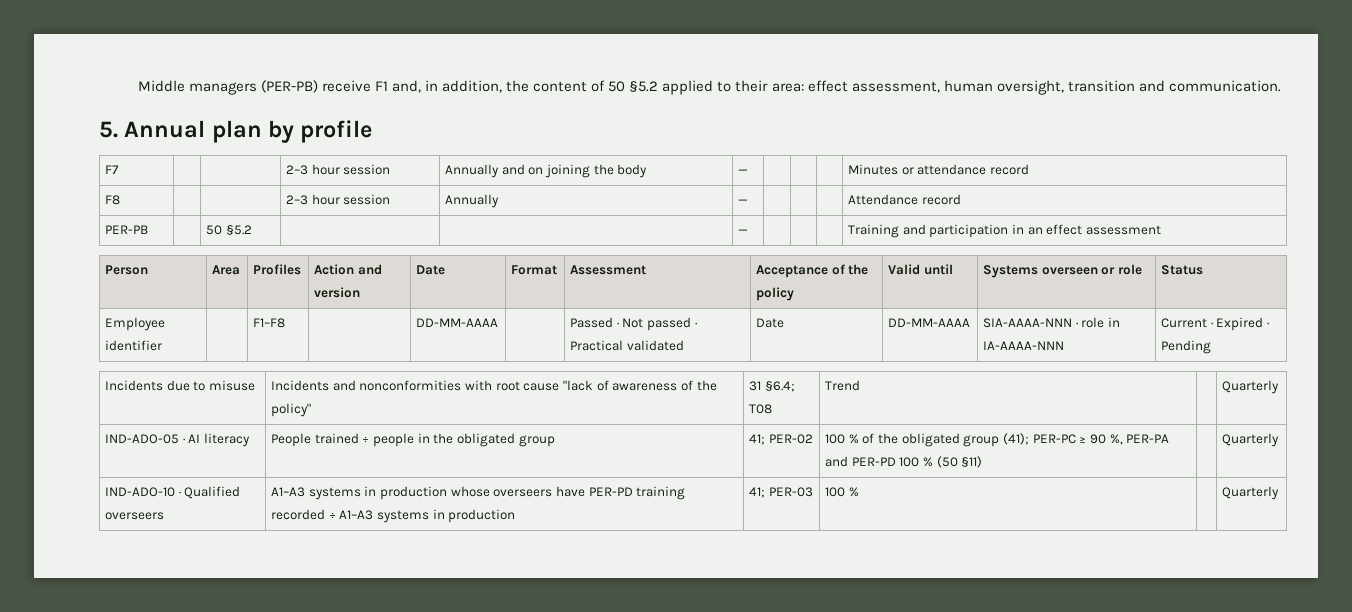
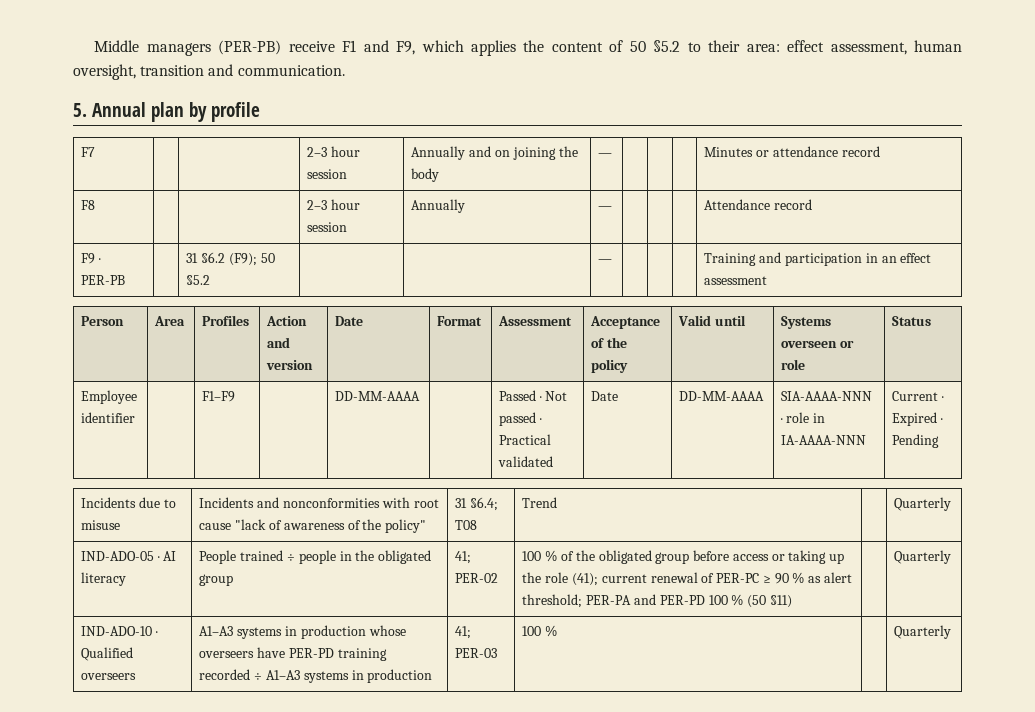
[391,80,503,93] and, in addition, -> [363,40,516,56] and F9, which applies
[662,80,714,95] applied -> (681, 46) none
(961, 199) none -> [81,253,102,264] F9 ·
(149, 229) none -> [186,252,258,266] 31 §6.2 (F9);
[253,318,286,328] F1–F8 -> [202,391,236,402] F1–F9
[1003,433,1123,445] (41); PER-PC ≥ 90 %, -> [693,550,845,564] [522,572,853,586] [522,594,583,608] before access or taking up the role (41); current renewal of PER-PC ≥ 90 % as alert threshold;

